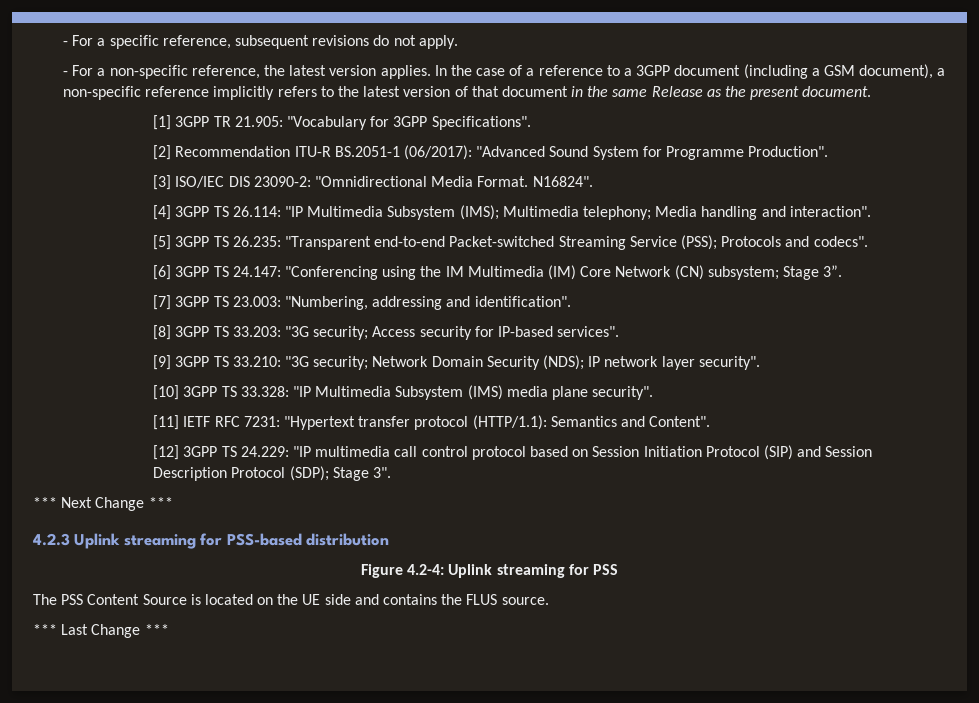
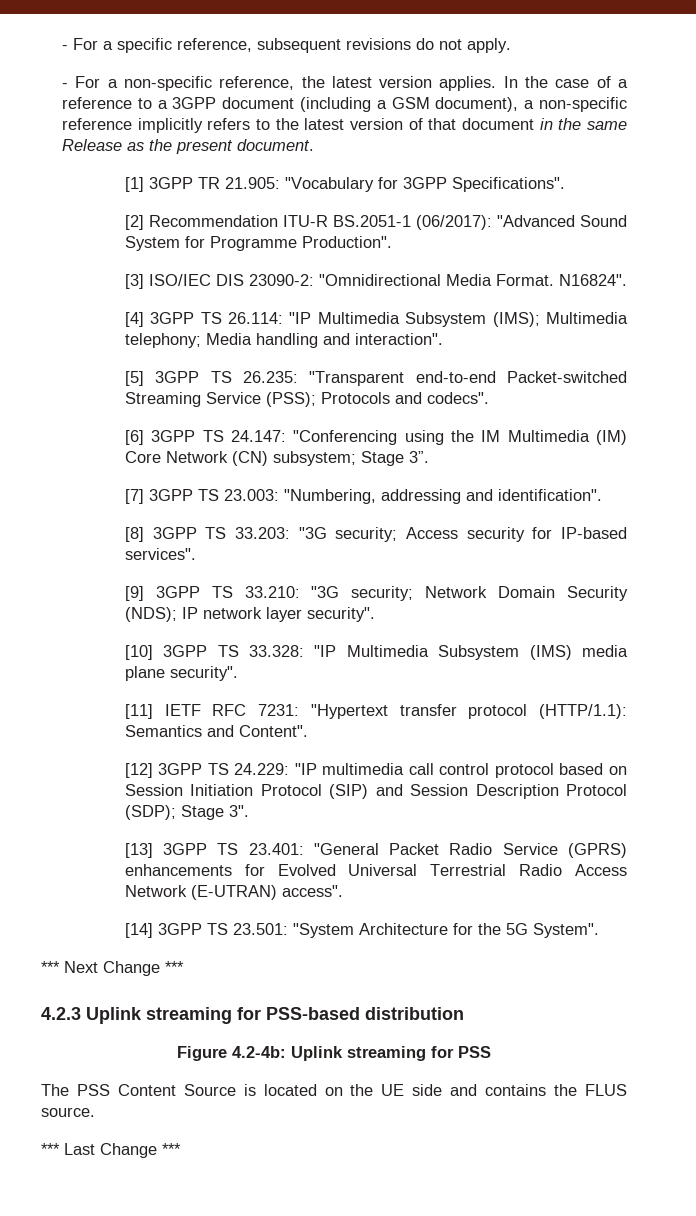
(392, 472) none -> [124,843,627,858] [124,864,627,876] [124,885,343,900] [124,923,599,938] // [13] 3GPP TS 23.401: "General Packet Radio Service (GPRS) enhancements for Evolved Universal Terrestrial Radio Access Network (E-UTRAN) access". // [14] 3GPP TS 23.501: "System Architecture for the 5G System".
[407,564,445,575] 4.2-4: -> [232,1046,286,1058] 4.2-4b:

